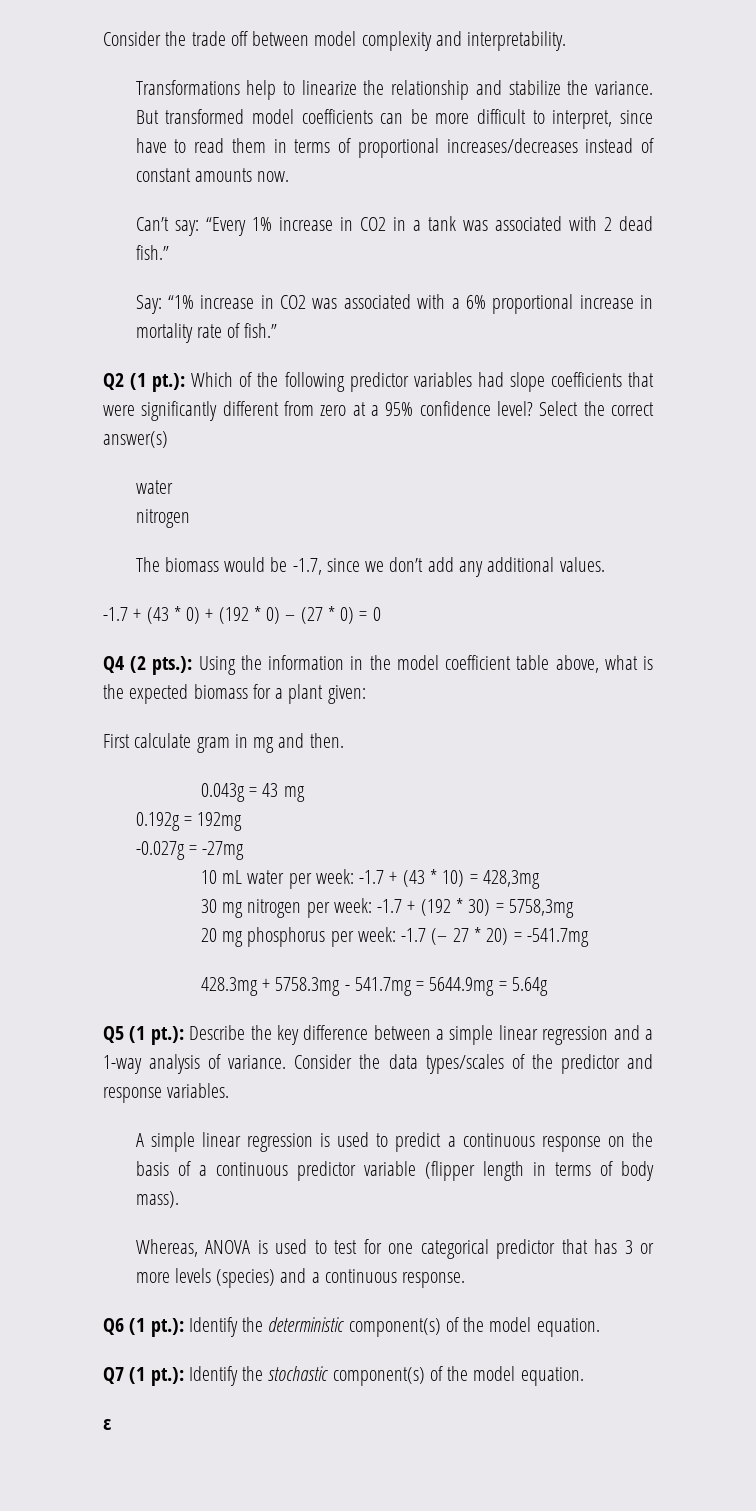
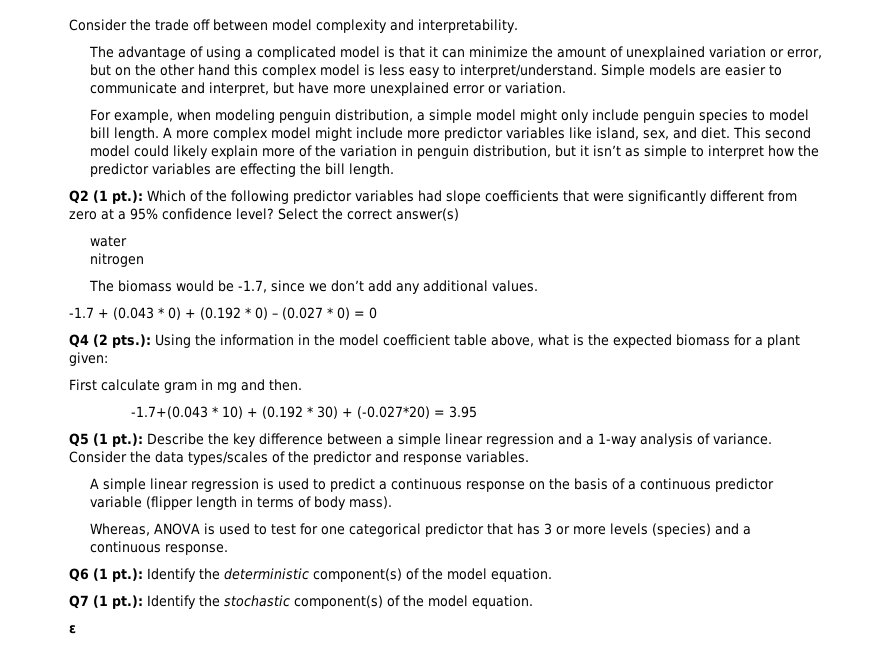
[135,80,654,100] [135,109,654,129] [135,138,654,158] [135,168,290,182] [135,216,654,236] [135,245,169,260] [135,294,654,314] [135,323,278,343] Transformations help to linearize the relationship and stabilize the variance. But transformed model coefficients can be more difficult to interpret, since have to read them in terms of proportional increases/decreases instead of constant amounts now. // Can’t say: “Every 1% increase in CO2 in a tank was associated with 2 dead fish.” // Say: “1% increase in CO2 was associated with a 6% proportional increase in mortality rate of fish.” -> [88,46,822,60] [89,64,782,78] [89,82,566,96] [89,109,809,123] [89,127,811,141] [89,145,819,159] [89,163,394,177] The advantage of using a complicated model is that it can minimize the amount of unexplained variation or error, but on the other hand this complex model is less easy to interpret/understand. Simple models are easier to communicate and interpret, but have more unexplained error or variation. // For example, when modeling penguin distribution, a simple model might only include penguin species to model bill length. A more complex model might include more predictor variables like island, sex, and diet. This second model could likely explain more of the variation in penguin distribution, but it isn’t as simple to interpret how the predictor variables are effecting the bill length.
[146,607,169,624] (43 -> [113,307,154,320] (0.043
[218,607,249,624] (192 -> [200,307,241,320] (0.192
[300,607,323,624] (27 -> [282,307,323,320] (0.027
[200,783,305,802] [135,812,243,831] [135,841,245,860] [200,869,540,889] [200,898,574,918] [200,927,589,947] [200,977,549,996] 0.043g = 43 mg // 0.192g = 192mg // -0.027g = -27mg // 10 mL water per week: -1.7 + (43 * 10) = 428,3mg // 30 mg nitrogen per week: -1.7 + (192 * 30) = 5758,3mg // 20 mg phosphorus per week: -1.7 (– 27 * 20) = -541.7mg // 428.3mg + 5758.3mg - 541.7mg = 5644.9mg = 5.64g -> [130,406,477,419] -1.7+(0.043 * 10) + (0.192 * 30) + (-0.027*20) = 3.95

